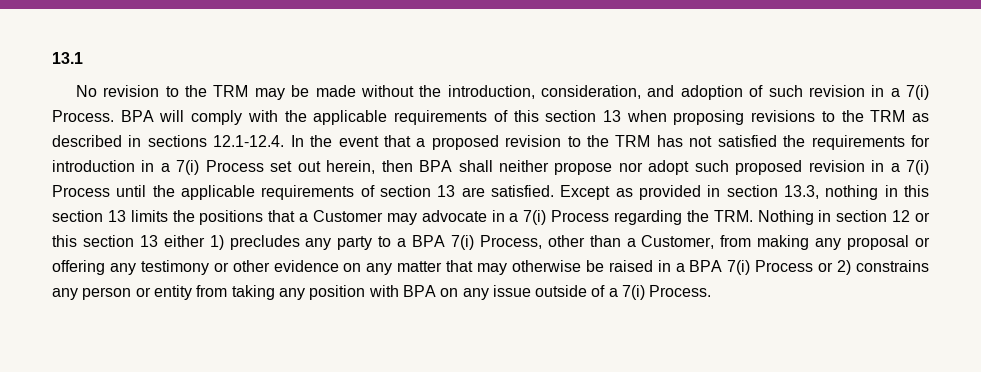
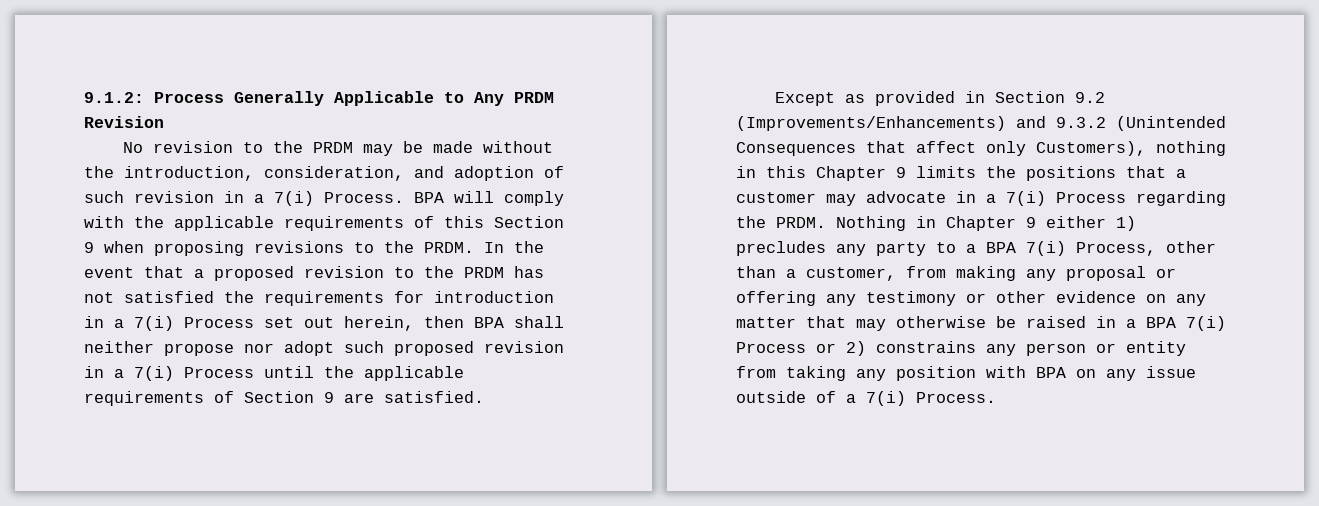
[52,52,83,64] 13.1 -> [84,91,554,106] [84,116,164,128] 9.1.2: Process Generally Applicable to Any PRDM Revision
[213,85,249,97] TRM -> [313,142,354,153] PRDM
[545,110,621,122] section 13 -> [494,216,564,228] [84,242,94,253] Section 9
[870,110,929,122] [52,135,285,147] TRM as described in sections 12.1-12.4. -> [424,242,474,253] PRDM.
[615,135,651,147] TRM -> [464,267,504,278] PRDM
[380,185,456,197] section 13 -> [244,391,334,403] Section 9
(554, 191) none -> (484, 397) //
[726,185,820,199] section 13.3, -> [995,91,1106,103] [736,116,1226,131] [736,141,1146,156] Section 9.2 (Improvements/Enhancements) and 9.3.2 (Unintended Consequences that affect only Customers),
[52,210,126,222] section 13 -> [816,166,906,181] Chapter 9
[313,210,383,222] Customer -> [736,192,816,203] customer
[713,210,753,222] TRM. -> [776,217,826,228] PRDM.
[836,210,931,222] [52,235,158,247] section 12 or this section 13 -> [946,216,1036,231] Chapter 9
[641,235,715,249] Customer, -> [806,267,896,281] customer,

